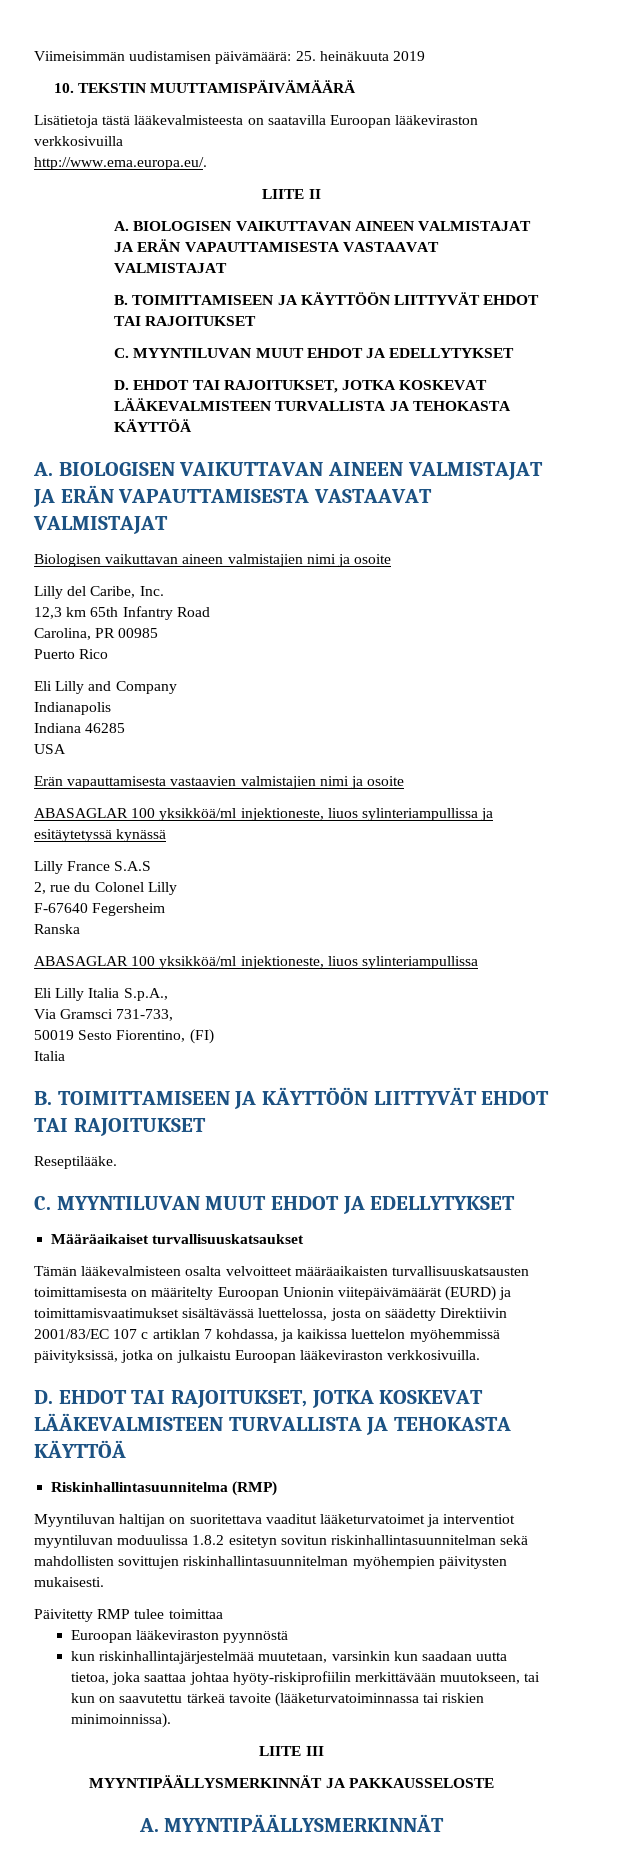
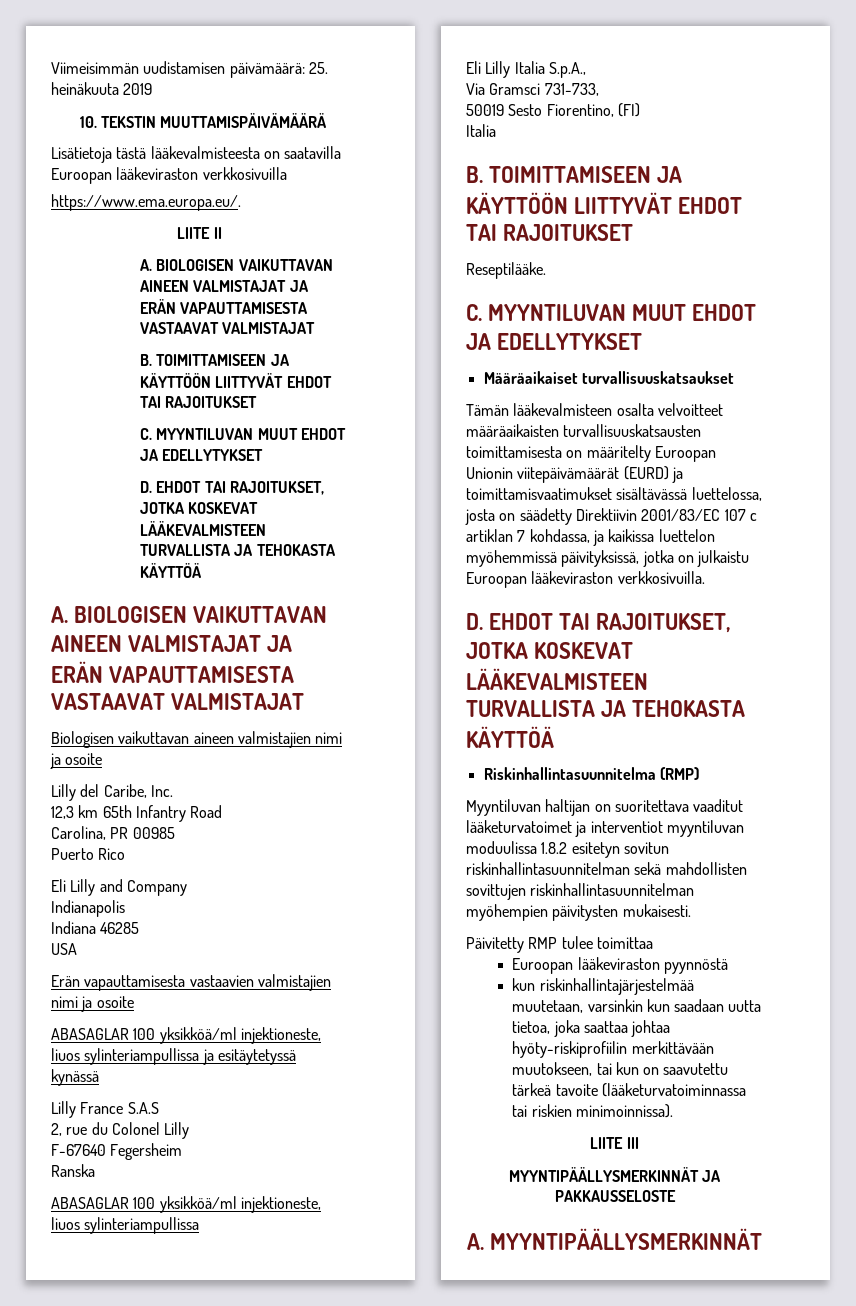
[34,157,207,170] http://www.ema.europa.eu/. -> [51,194,241,211] https://www.ema.europa.eu/.

